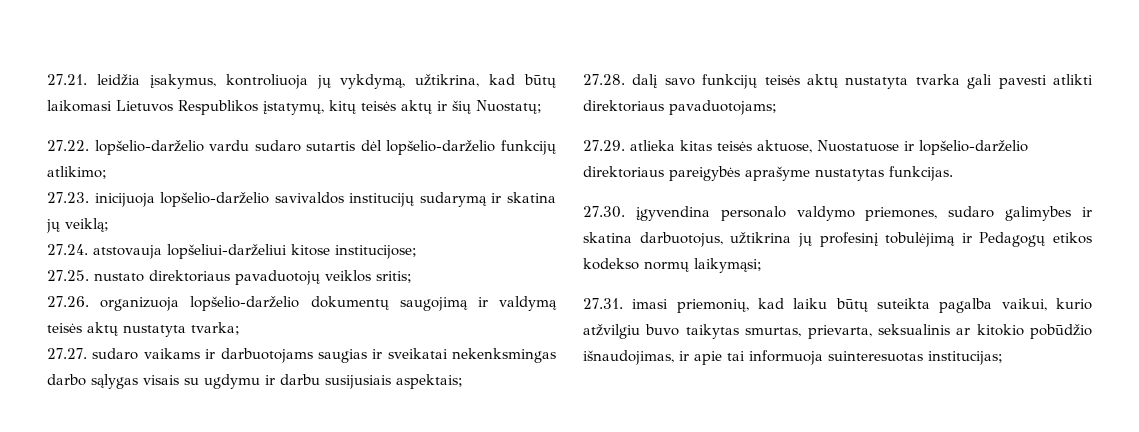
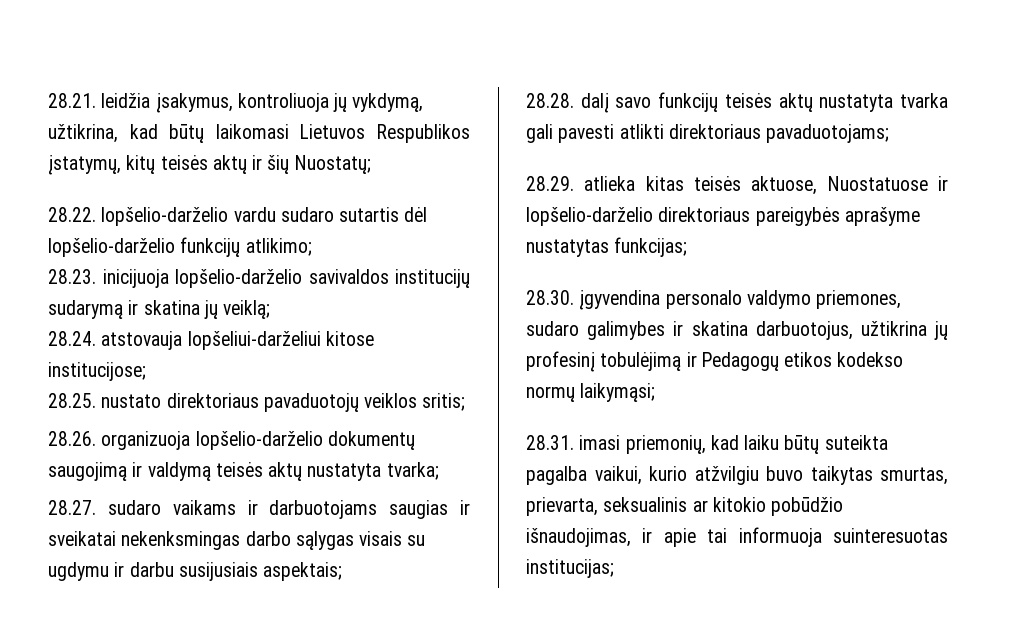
[47,74,87,85] 27.21. -> [48,93,96,108] 28.21.
[47,140,89,151] 27.22. -> [48,207,96,222] 28.22.
[47,192,89,203] 27.23. -> [48,269,96,284] 28.23.
[47,244,88,255] 27.24. -> [48,331,96,346] 28.24.
[47,270,89,281] 27.25. -> [48,393,96,408] 28.25.
[47,296,89,307] 27.26. -> [48,431,96,446] 28.26.
[47,348,87,359] 27.27. -> [48,500,96,515] 28.27.
[583,74,625,85] 27.28. -> [526,93,574,108] 28.28.
[583,140,625,151] 27.29. -> [526,176,574,191] 28.29.
[889,166,953,181] [583,206,625,218] funkcijas. // 27.30. -> [614,237,688,257] [526,290,574,305] funkcijas; // 28.30.
[583,298,623,309] 27.31. -> [526,435,574,450] 28.31.

